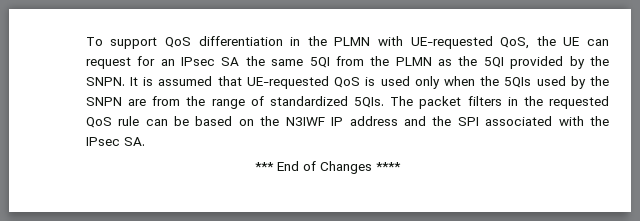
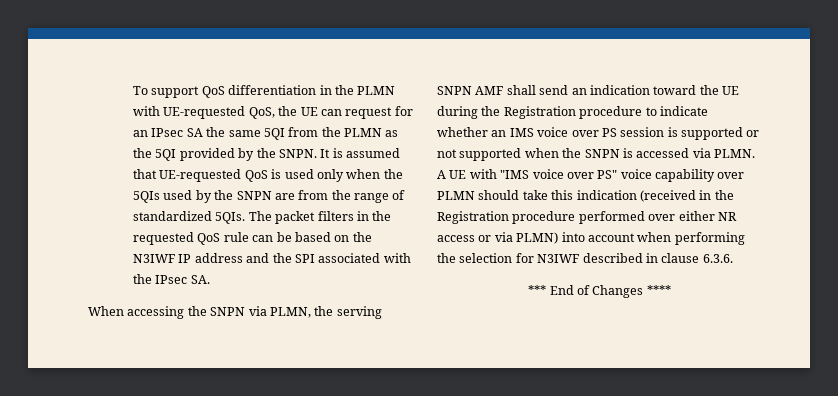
(145, 141) none -> [88,306,382,319] [437,85,739,95] [437,106,708,119] [437,127,760,140] [437,148,755,161] [437,169,745,182] [437,190,734,202] [437,211,737,224] [437,232,745,245] [437,253,733,263] // When accessing the SNPN via PLMN, the serving SNPN AMF shall send an indication toward the UE during the Registration procedure to indicate whether an IMS voice over PS session is supported or not supported when the SNPN is accessed via PLMN. A UE with "IMS voice over PS" voice capability over PLMN should take this indication (received in the Registration procedure performed over either NR access or via PLMN) into account when performing the selection for N3IWF described in clause 6.3.6.

